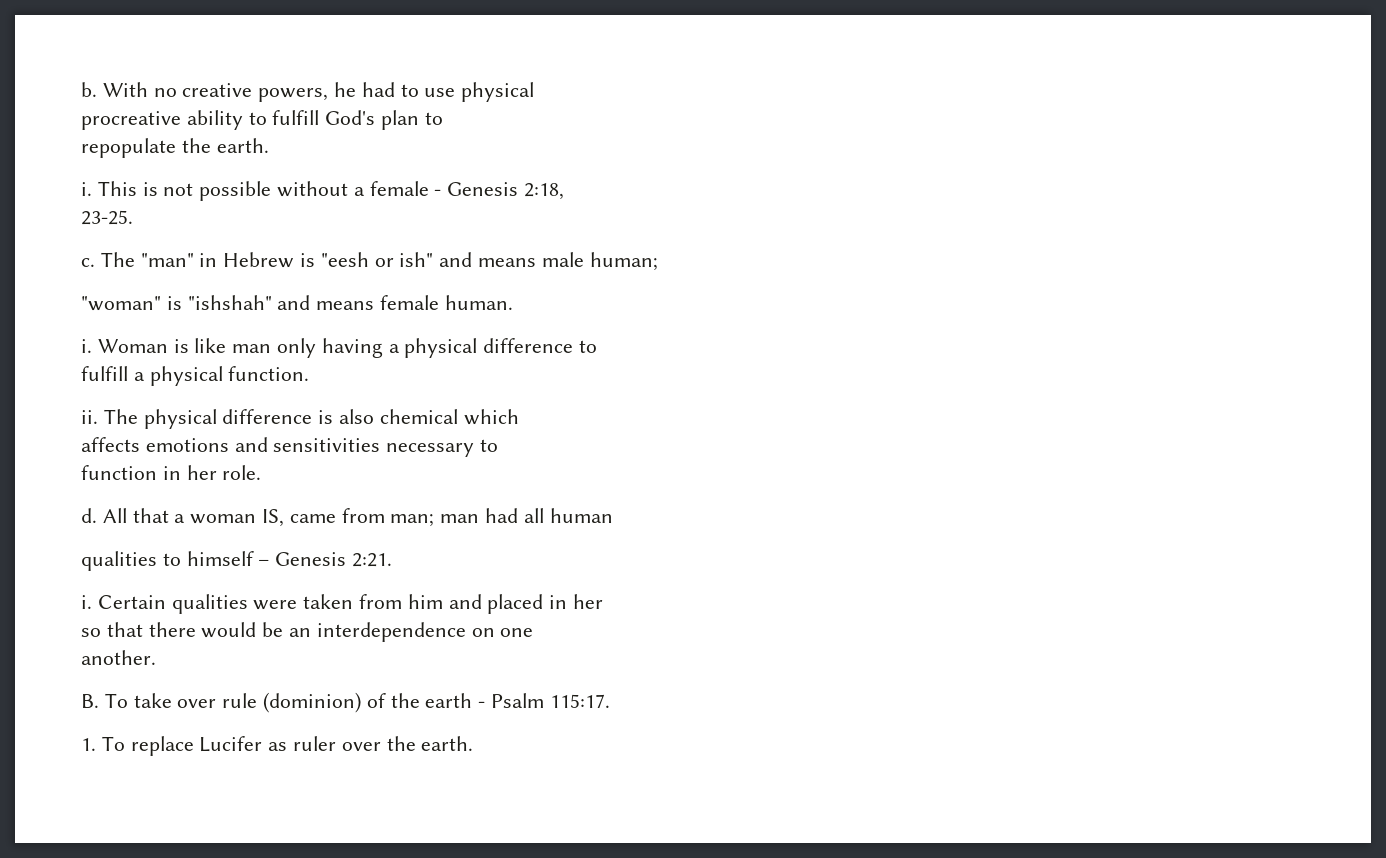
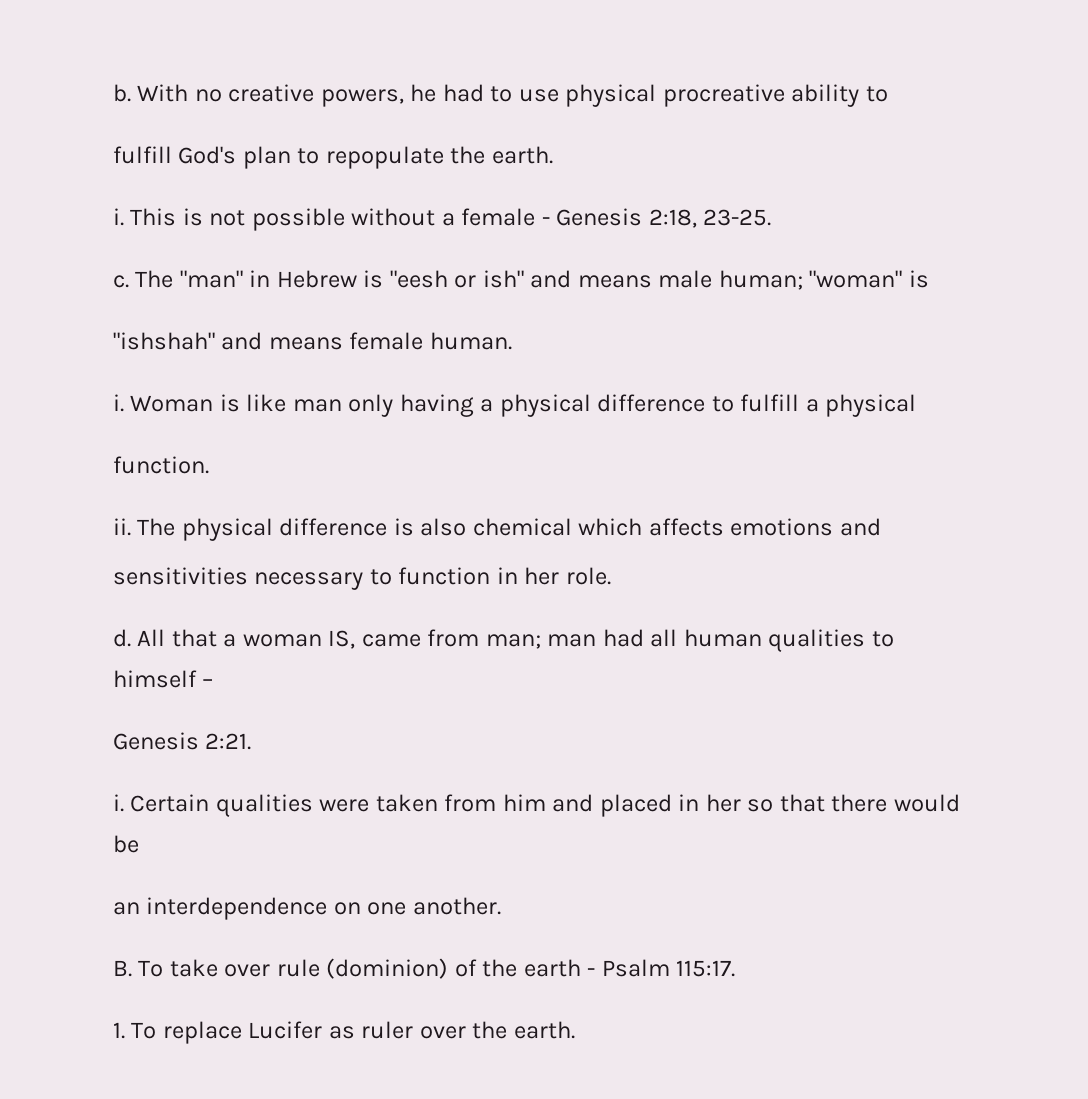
(535, 92) // -> (657, 95) none
(267, 118) none -> (888, 94) //
(443, 118) // -> (320, 156) none
(565, 191) // -> (697, 218) none
(658, 261) // -> (803, 280) none
(182, 303) none -> (929, 279) //
(598, 346) // -> (734, 404) none
(223, 376) none -> (917, 405) //
(519, 417) // -> (643, 527) none
(268, 444) none -> (881, 527) //
(499, 445) // -> (392, 577) none
(613, 515) // -> (762, 638) none
(270, 562) none -> (214, 683) //
(604, 601) // -> (741, 803) none
(284, 629) none -> (139, 844) //
(534, 632) // -> (407, 908) none

